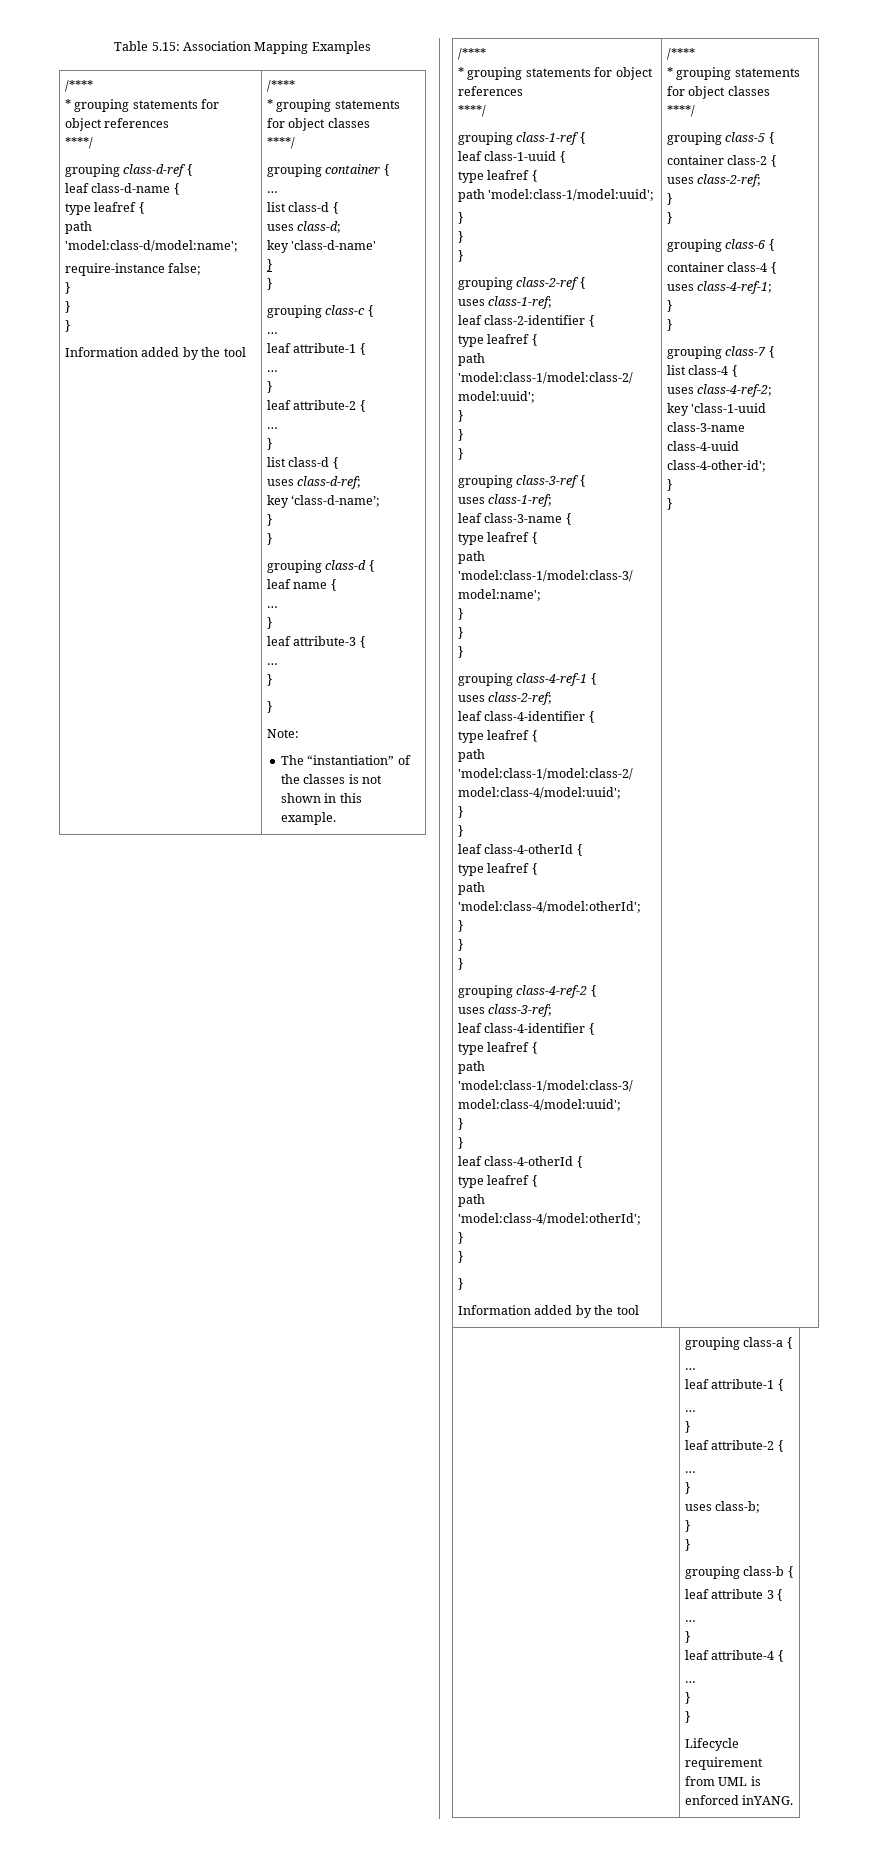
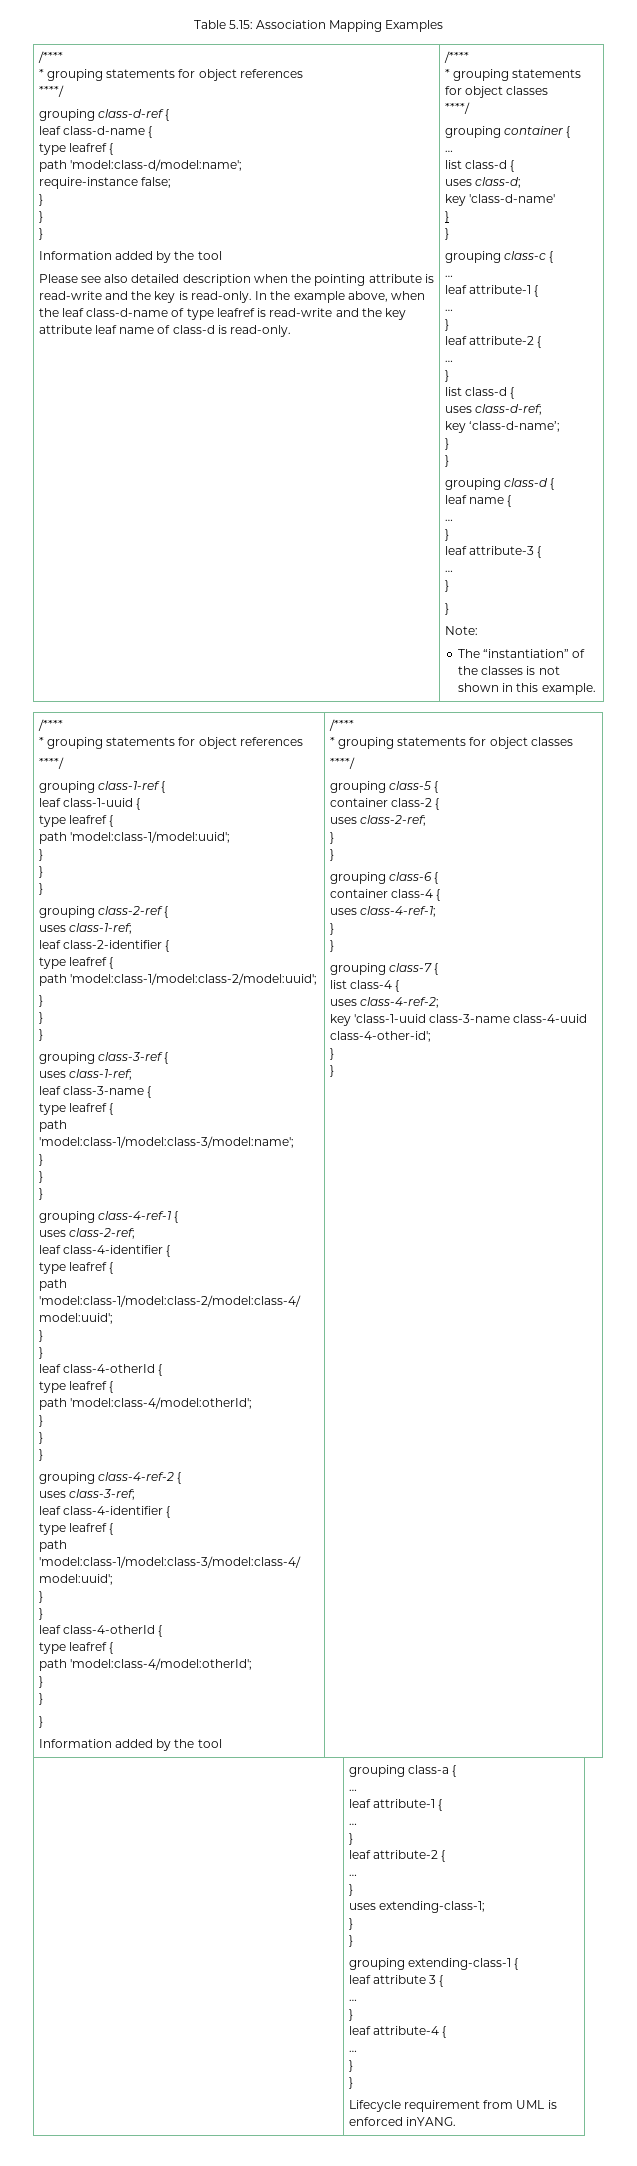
(246, 352) none -> [38,274,434,286] [38,291,426,303] [38,308,407,320] [38,325,292,337] // Please see also detailed description when the pointing attribute is read-write and the key is read-only. In the example above, when the leaf class-d-name of type leafref is read-write and the key attribute leaf name of class-d is read-only.
[715,1501,761,1513] [685,1520,691,1532] [685,1539,691,1551] [685,1566,785,1579] class-b; // } // } // grouping class-b -> [379,1901,486,1913] [348,1918,353,1930] [348,1935,353,1947] [348,1958,512,1970] extending-class-1; // } // } // grouping extending-class-1

